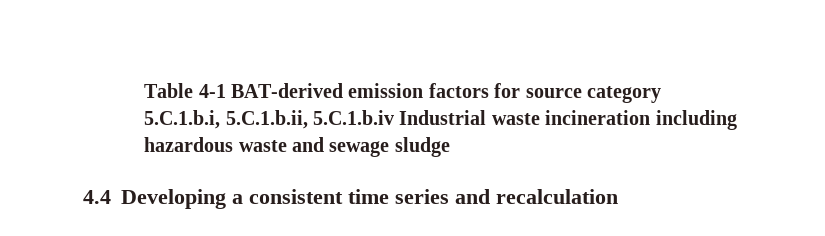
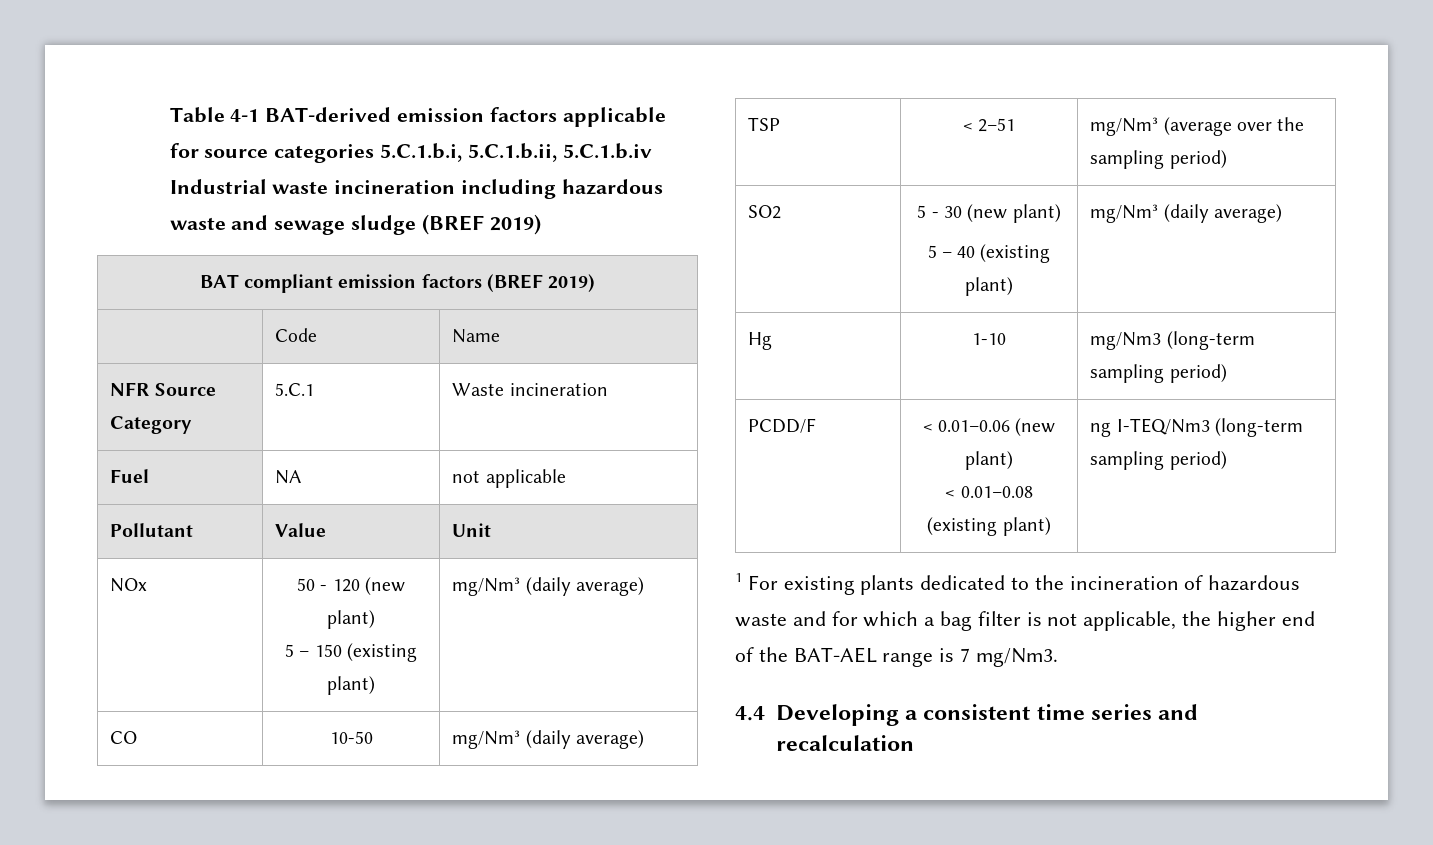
(489, 90) none -> [562,107,666,127] applicable
[587,86,662,103] category -> [274,144,375,163] categories
(450, 147) none -> [421,214,541,235] [199,274,596,293] [275,328,318,342] [452,329,501,343] [110,382,216,396] [110,416,193,434] [275,383,315,396] [452,383,608,396] [110,469,150,483] [275,470,302,484] [452,469,566,488] [110,523,194,537] [275,523,327,537] [452,523,492,537] [110,578,148,592] [297,577,405,595] [327,610,375,629] [285,643,417,662] [327,676,375,695] [452,577,644,596] [110,731,138,744] [329,731,373,744] [452,730,644,749] [748,117,781,131] [962,118,1016,132] [1090,117,1305,136] [1090,150,1227,169] [748,205,782,219] [917,204,1061,223] [927,244,1051,263] [965,277,1013,296] [1090,204,1282,223] [748,332,773,350] [972,333,1006,345] [1090,331,1255,350] [1090,364,1227,383] [748,418,817,433] [922,418,1056,436] [965,451,1013,470] [945,486,1033,498] [927,517,1051,536] [1090,418,1303,437] [1090,451,1227,470] [735,573,1301,595] [735,611,1315,631] [735,647,1058,667] (BREF 2019) // BAT compliant emission factors (BREF 2019) // | Code | Name // NFR Source Category | 5.C.1 | Waste incineration // Fuel | NA | not applicable // Pollutant | Value | Unit // NOx | 50 - 120 (new plant) // 5 – 150 (existing plant) | mg/Nm³ (daily average) // CO | 10-50 | mg/Nm³ (daily average) // TSP | < 2–51 | mg/Nm³ (average over the sampling period) // SO2 | 5 - 30 (new plant) // 5 – 40 (existing plant) | mg/Nm³ (daily average) // Hg | 1-10 | mg/Nm3 (long-term sampling period) // PCDD/F | < 0.01–0.06 (new plant) // < 0.01–0.08 (existing plant) | ng I-TEQ/Nm3 (long-term sampling period) // 1 For existing plants dedicated to the incineration of hazardous waste and for which a bag filter is not applicable, the higher end of the BAT-AEL range is 7 mg/Nm3.

